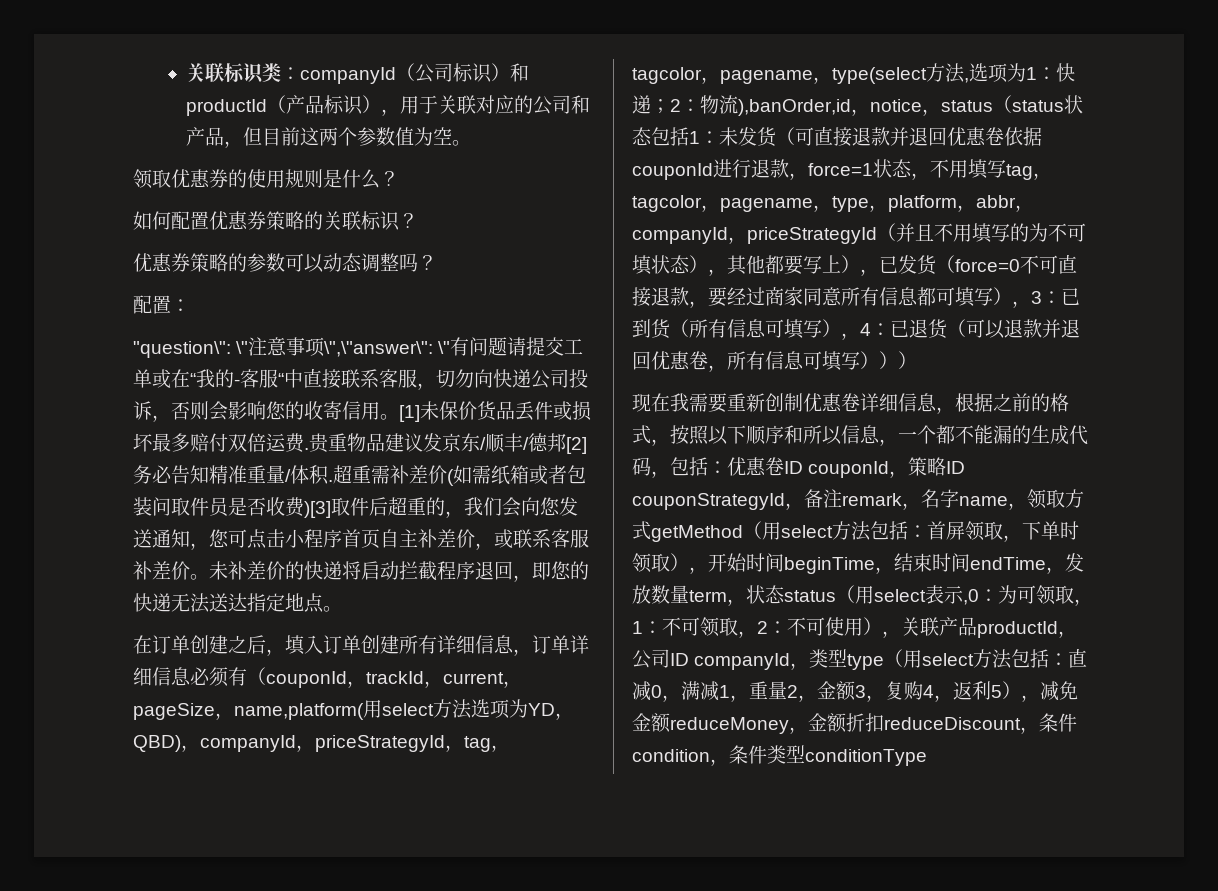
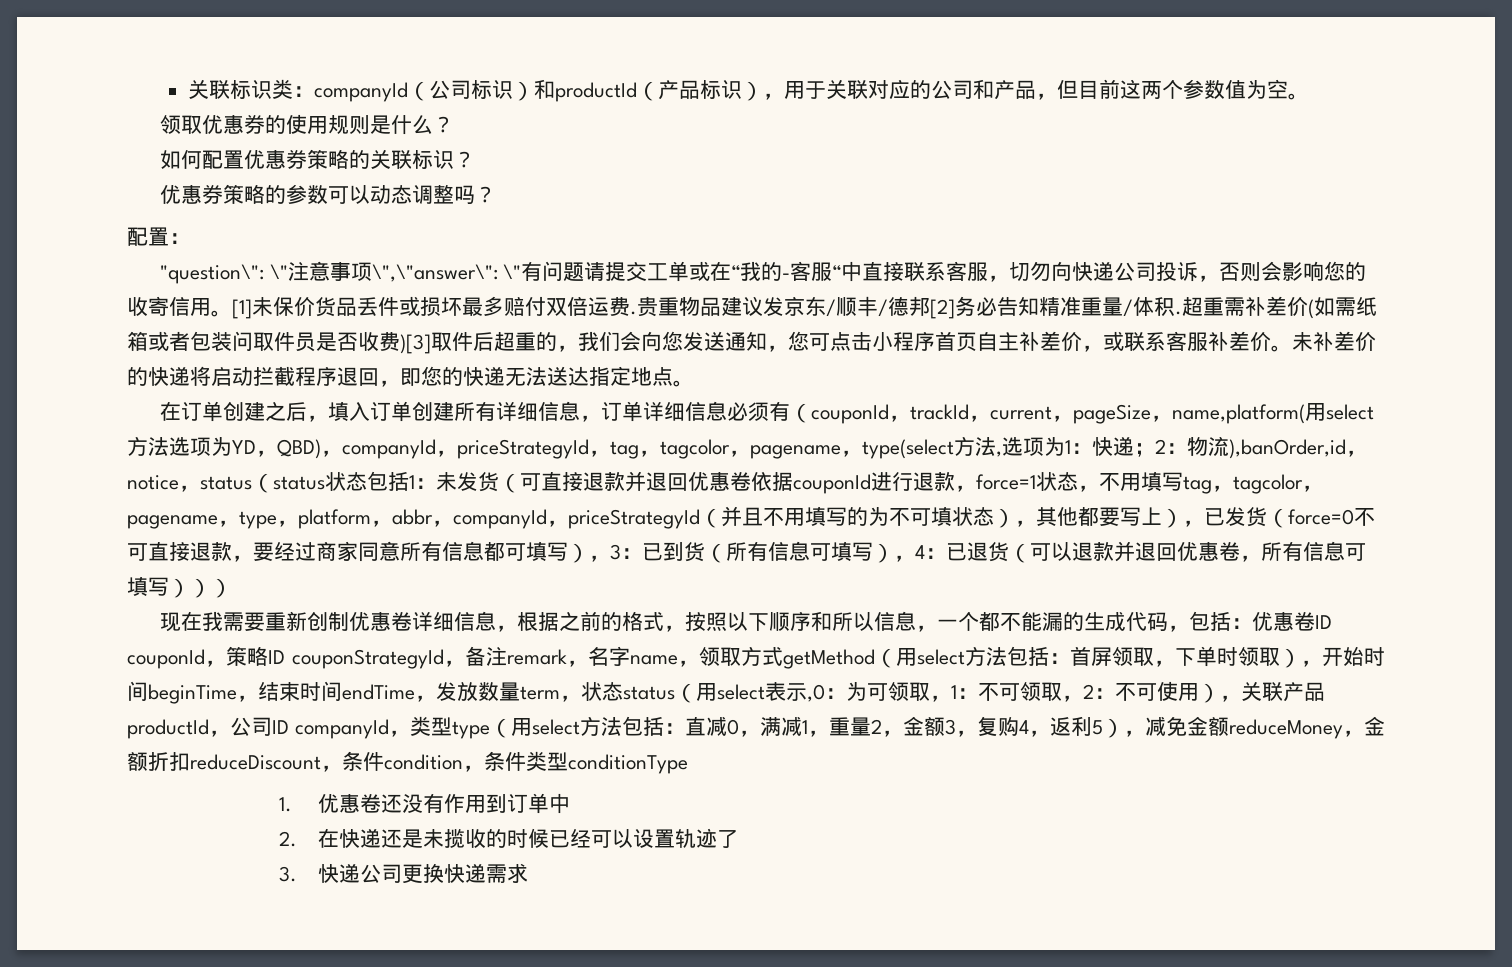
(927, 757) none -> [279,793,570,814] [279,828,738,848] [279,863,528,884] // 1.优惠卷还没有作用到订单中 // 2.在快递还是未揽收的时候已经可以设置轨迹了 // 3.快递公司更换快递需求

